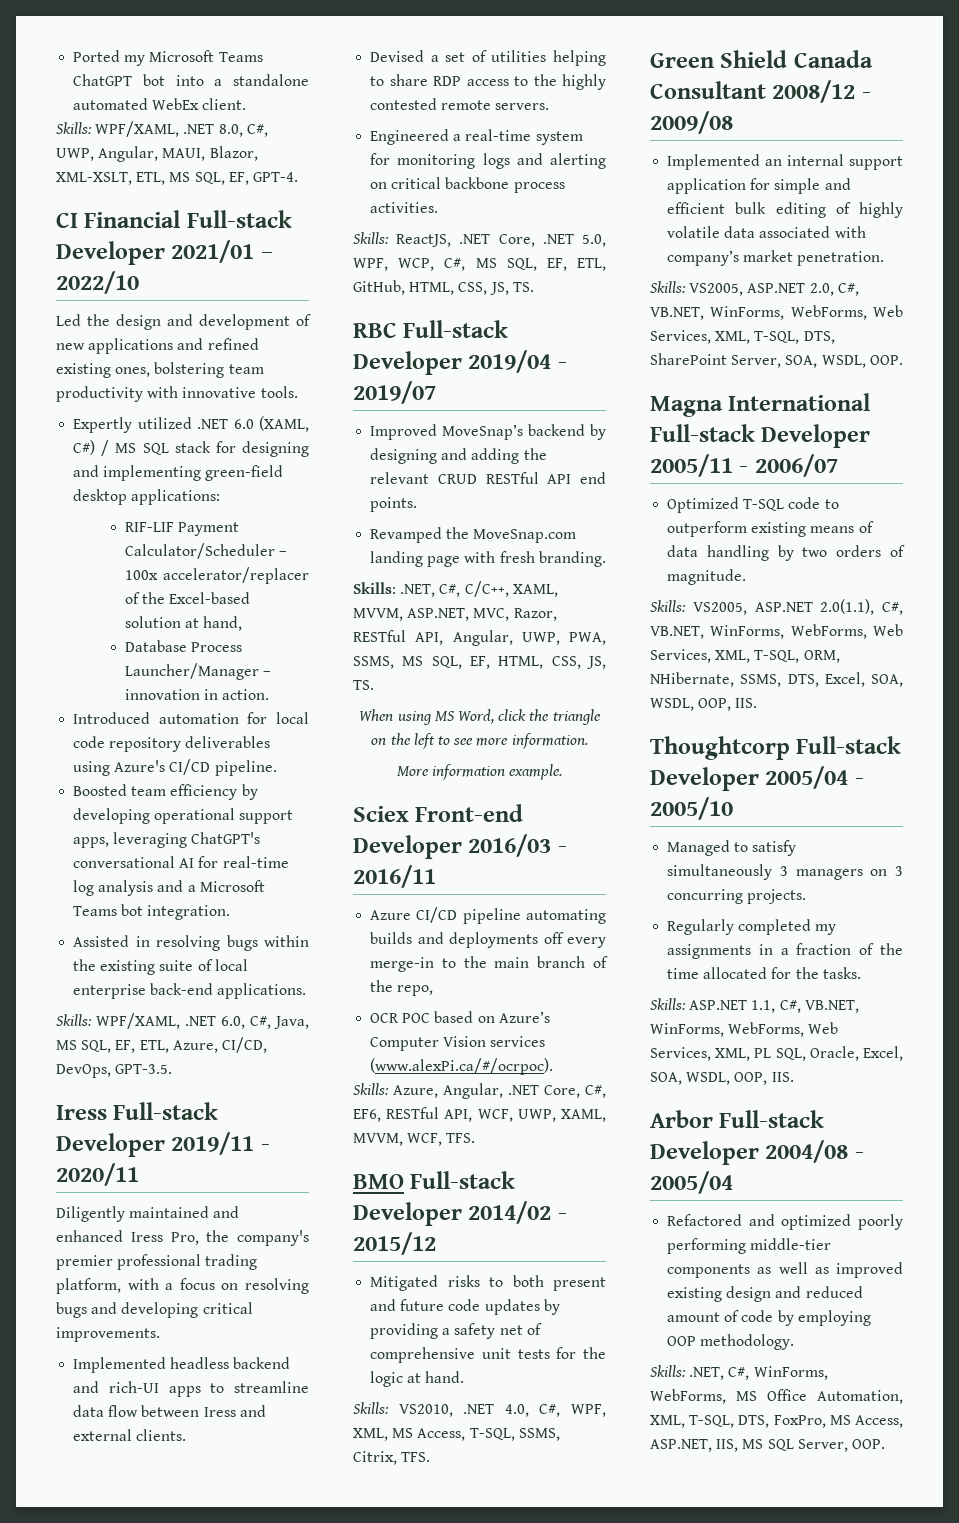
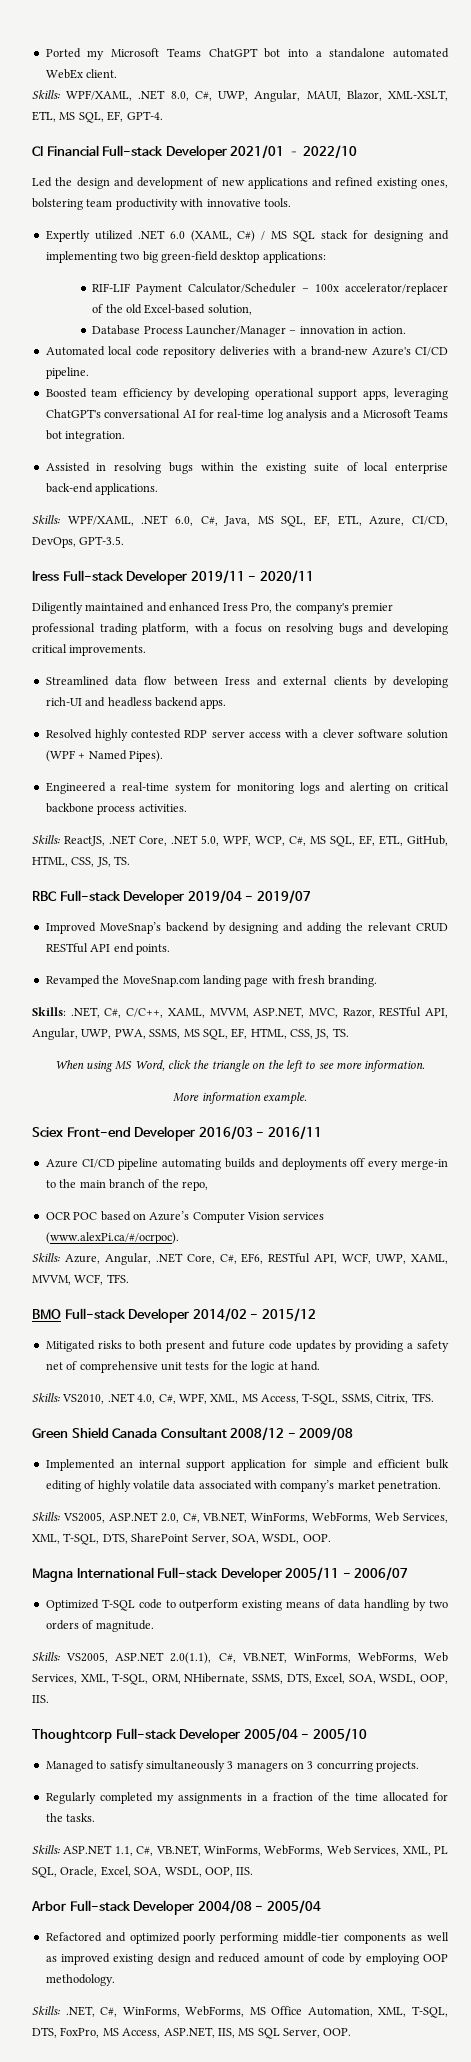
(202, 473) none -> [120,251,158,263] two big
[169,592,251,604] [125,616,243,631] Excel-based solution at hand, -> [126,304,252,315] old Excel-based solution,
[73,712,309,724] [73,736,271,752] [73,761,111,776] Introduced automation for local code repository deliverables using -> [45,346,369,358] Automated local code repository deliveries with a brand-new
[73,1357,291,1373] [73,1381,309,1397] Implemented headless backend and rich-UI apps to streamline -> [45,676,109,686] Streamlined
[136,1429,187,1441] [370,50,606,66] [370,74,606,90] [370,98,550,110] clients. // Devised a set of utilities helping to share RDP access to the highly contested remote servers. -> [333,676,448,688] [45,697,227,709] [45,729,449,741] [45,750,163,762] clients by developing rich-UI and headless backend apps. // Resolved highly contested RDP server access with a clever software solution (WPF + Named Pipes).

